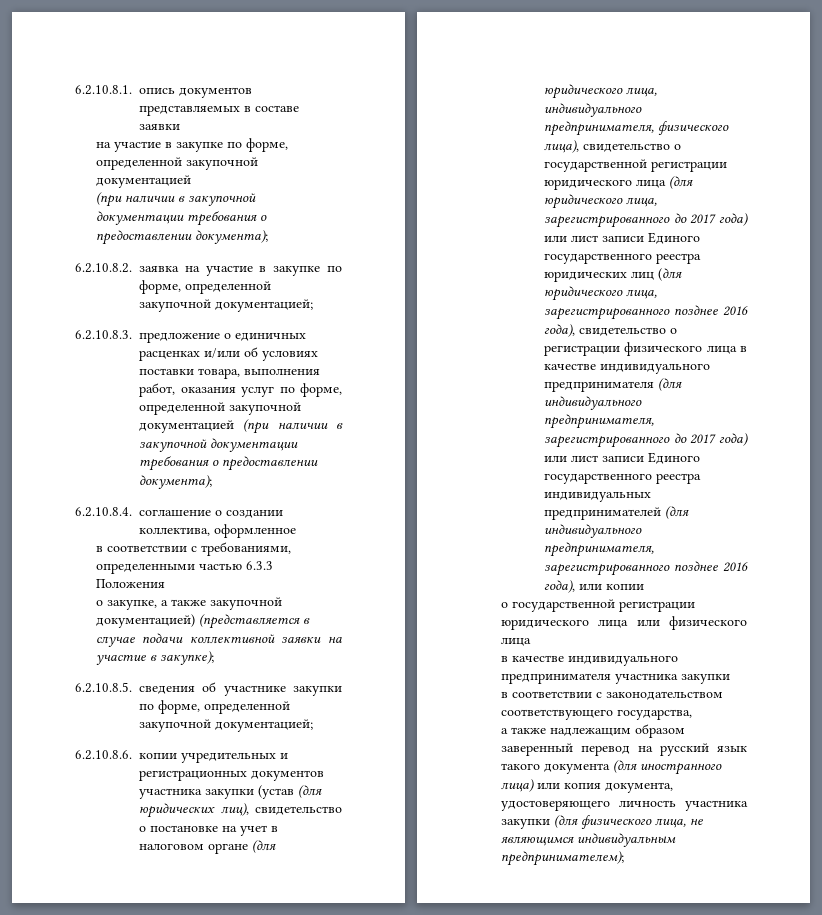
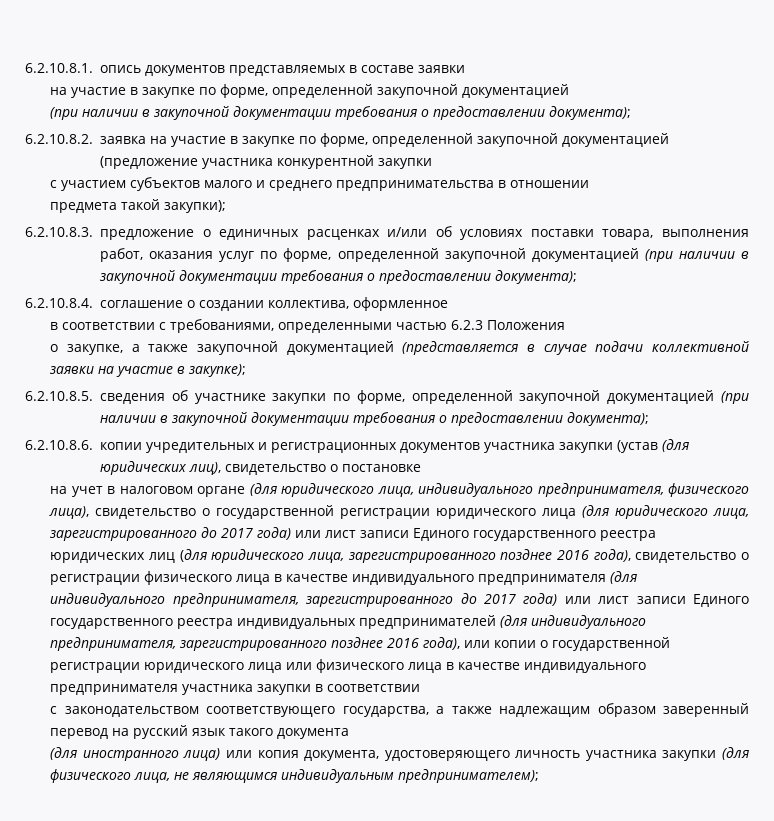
[215,299,313,312] документацией; -> [562,133,669,147] [100,155,432,169] [50,177,590,191] [50,199,227,213] документацией (предложение участника конкурентной закупки // с участием субъектов малого и среднего предпринимательства в отношении // предмета такой закупки);
[245,561,273,570] 6.3.3 -> [451,320,484,330] 6.2.3
[95,614,195,628] документацией) -> [286,341,394,355] документацией
[215,719,313,732] документацией; -> [607,390,749,404] [100,412,649,426] документацией (при наличии в закупочной документации требования о предоставлении документа);
(218, 828) none -> (421, 468) //
(644, 587) // -> (537, 644) none
(531, 642) // -> (443, 667) none
[500,691,592,698] // в соответствии -> [315,684,421,692] в соответствии //
(692, 714) // -> (429, 711) none
(610, 768) none -> (350, 733) //

